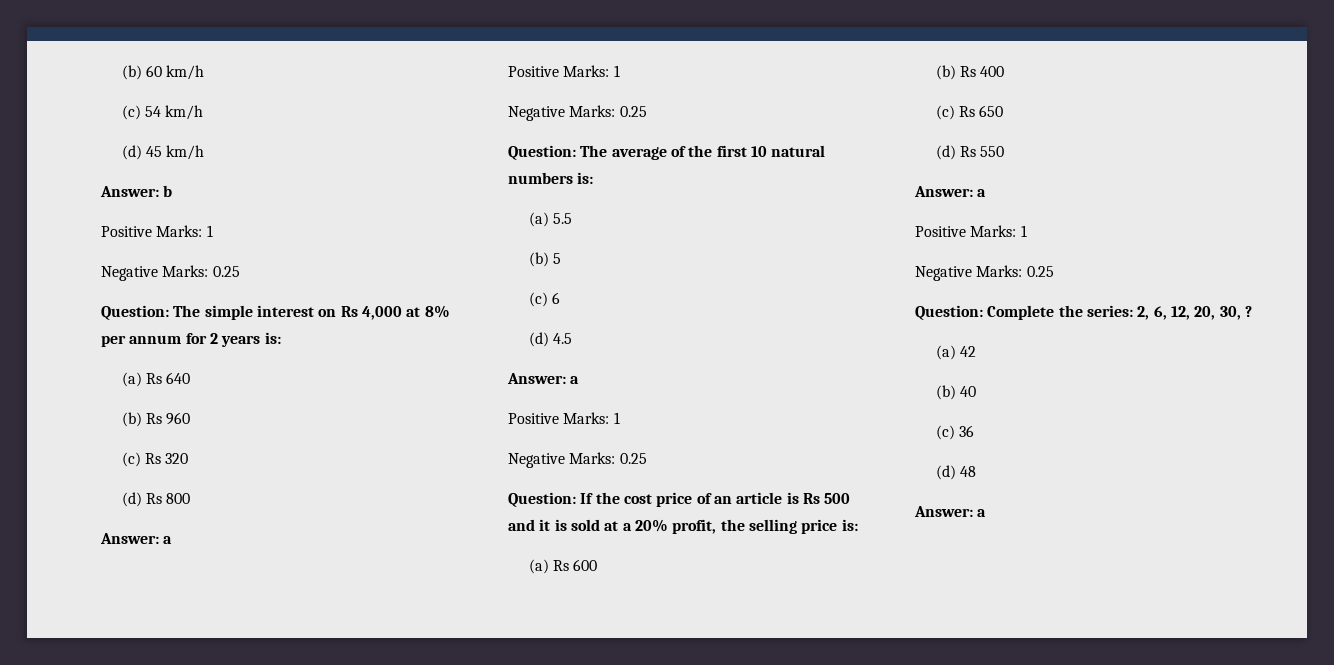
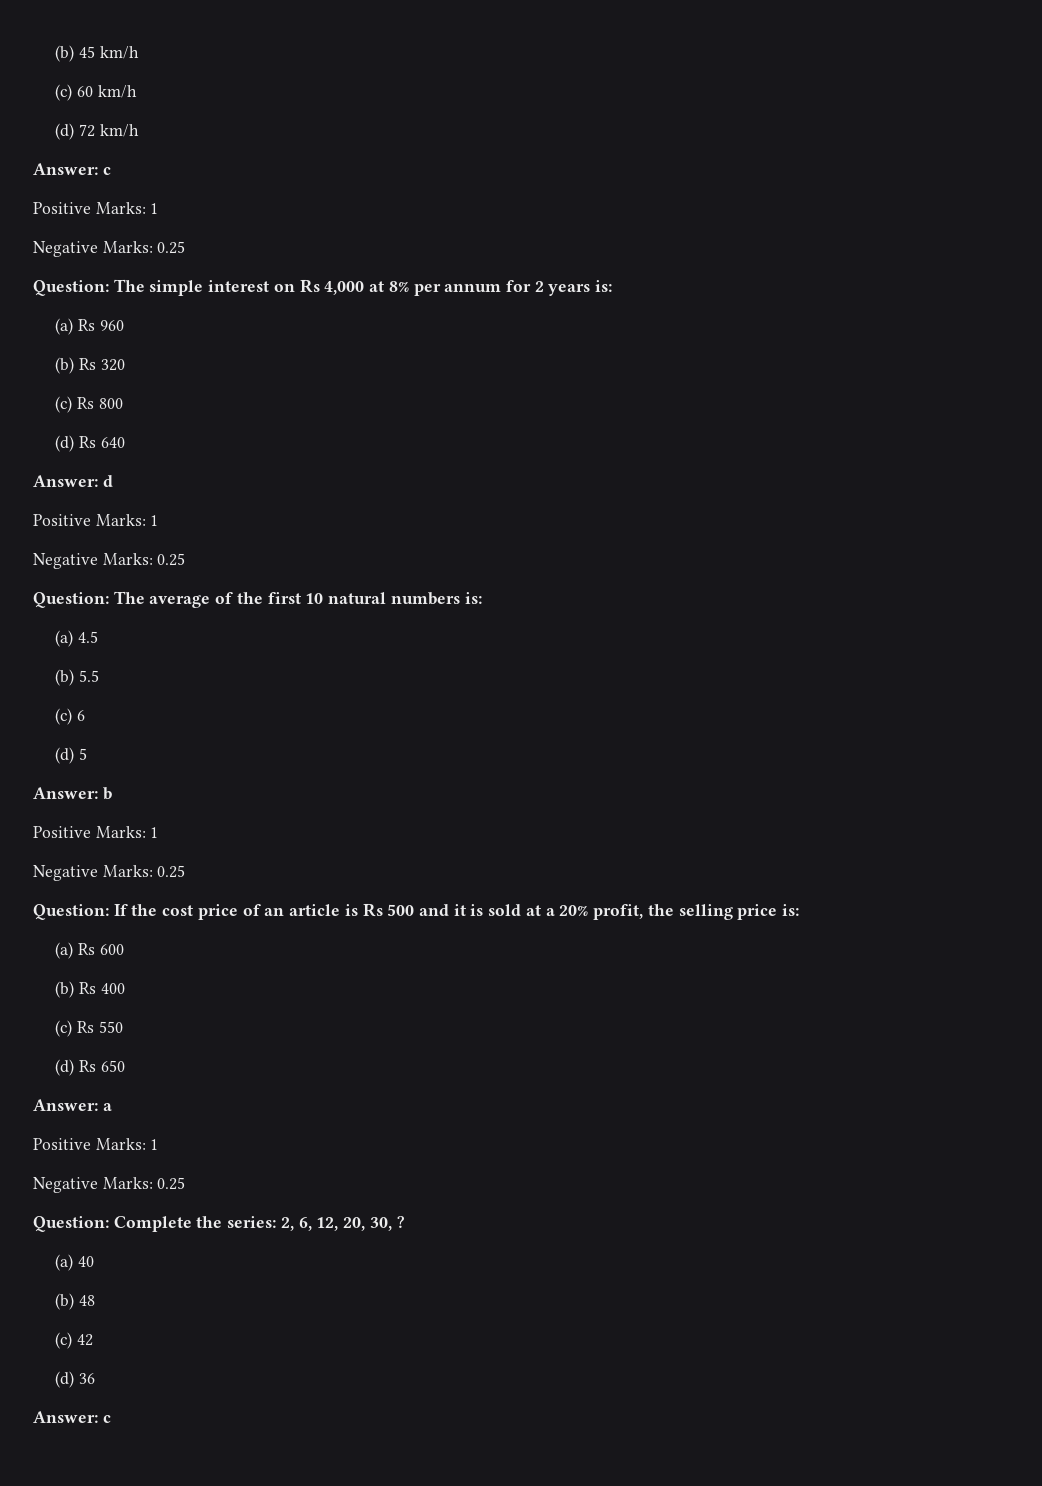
[121,65,142,80] (b) -> [55,45,139,62] [55,84,73,101] (b) 45 km/h // (c)
[121,105,204,120] [121,145,162,160] // (c) 54 km/h // (d) 45 -> [55,123,95,140] // (d) 72
[163,185,173,197] b -> [102,167,111,175] c
[166,372,191,384] [121,412,191,427] [121,452,189,467] [121,492,191,507] [100,533,173,544] 640 // (b) Rs 960 // (c) Rs 320 // (d) Rs 800 // Answer: a -> [99,320,124,331] [55,357,125,374] [55,396,123,413] [55,435,125,452] [33,475,113,487] 960 // (b) Rs 320 // (c) Rs 800 // (d) Rs 640 // Answer: d
[552,213,572,224] [528,252,561,267] 5.5 // (b) 5 -> [77,631,98,643] [55,669,99,686] 4.5 // (b) 5.5
[552,333,572,344] [507,373,580,384] 4.5 // Answer: a -> [78,748,87,760] [33,787,112,800] 5 // Answer: b
[979,105,1004,117] [935,145,1005,160] 650 // (d) Rs 550 -> [98,1021,123,1033] [55,1059,125,1076] 550 // (d) Rs 650
[959,346,976,357] [935,385,976,400] [935,425,955,440] 42 // (b) 40 // (c) -> [77,1256,94,1267] [55,1293,95,1310] [55,1332,93,1349] [55,1371,75,1388] 40 // (b) 48 // (c) 42 // (d)
[935,465,976,480] [914,506,987,517] // (d) 48 // Answer: a -> [33,1411,111,1423] // Answer: c

